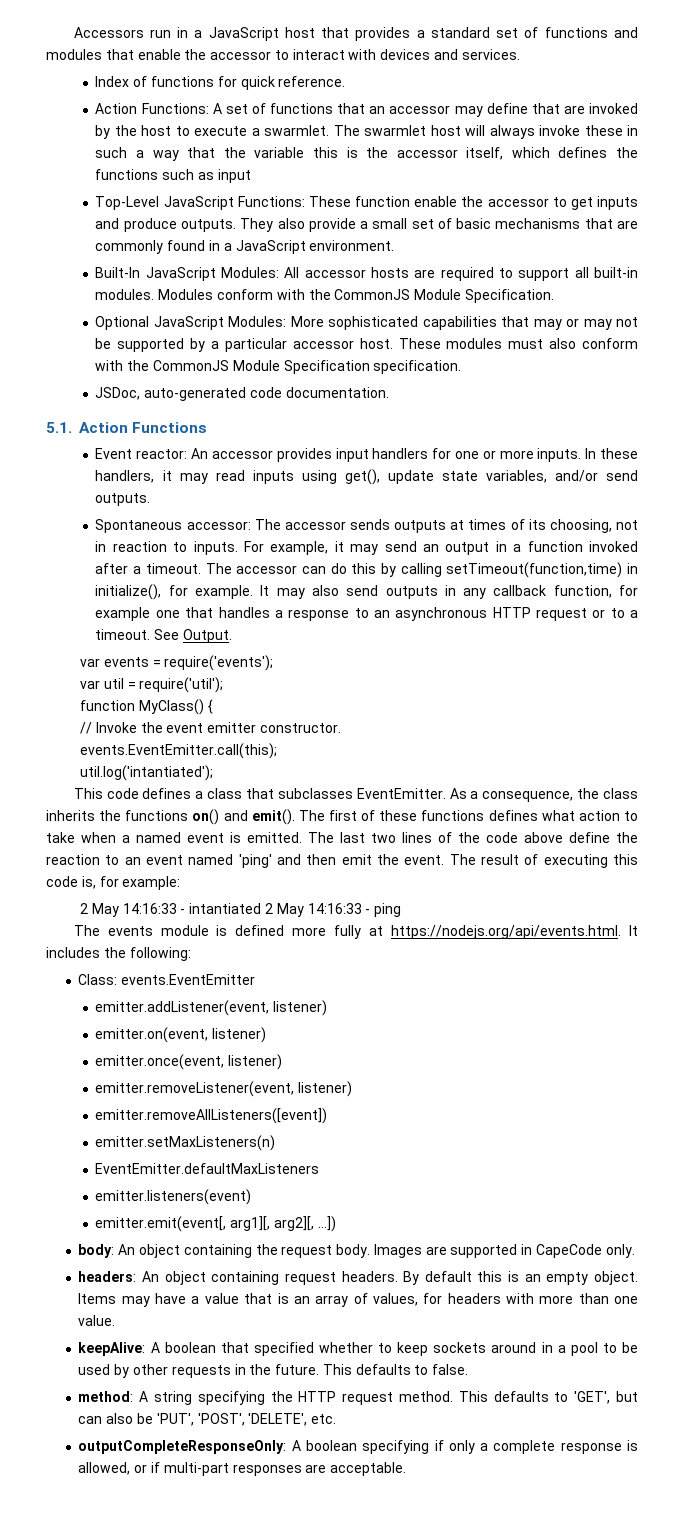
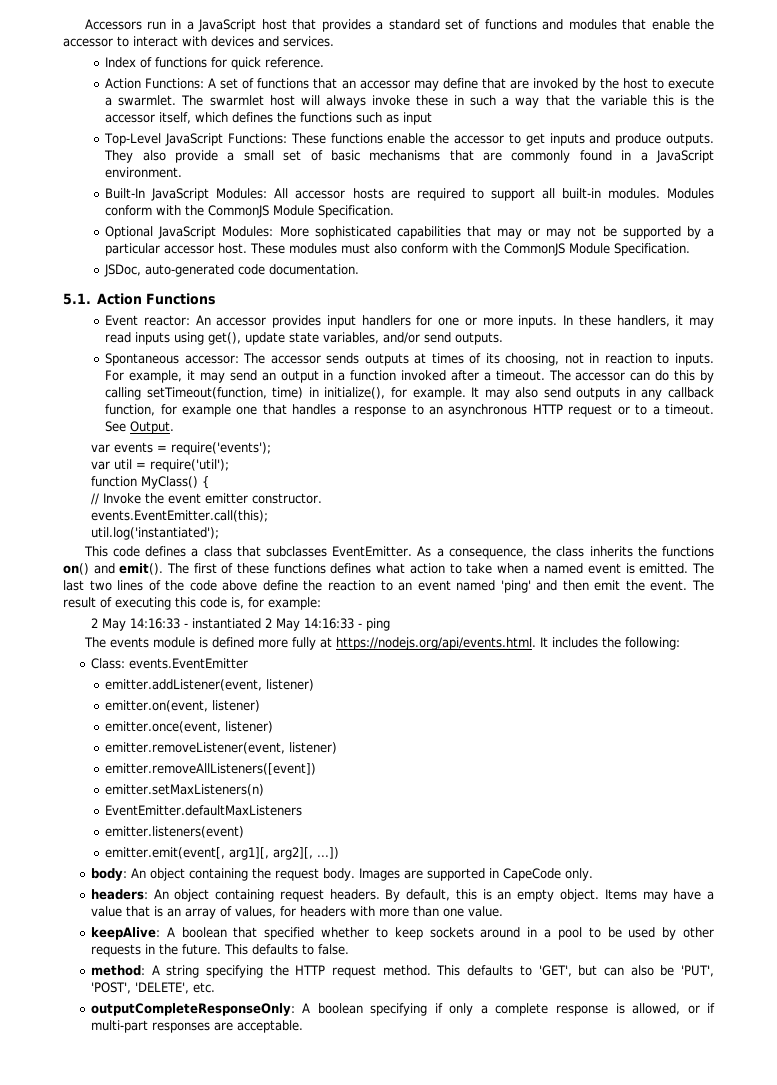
[355,196,411,207] function -> [330,133,383,144] functions
[283,360,462,374] Specification specification. -> [614,243,691,256] Specification.
[446,562,623,578] setTimeout(function,time) -> [146,387,304,399] setTimeout(function, time)
[80,765,214,781] util.log('intantiated'); -> [91,527,220,540] util.log('instantiated');
[189,903,262,914] intantiated -> [192,618,262,629] instantiated
[424,1271,472,1282] default -> [406,889,451,901] default,

